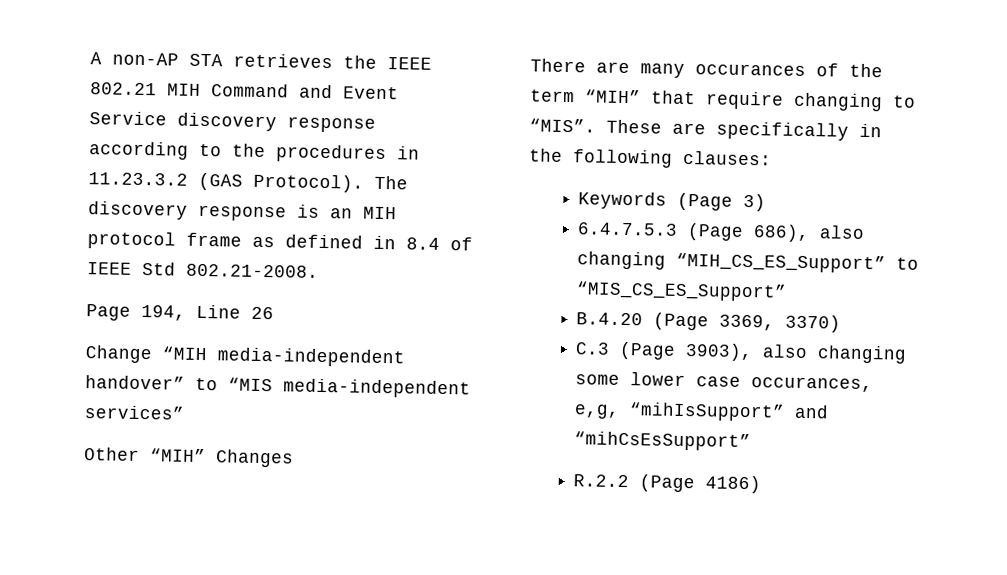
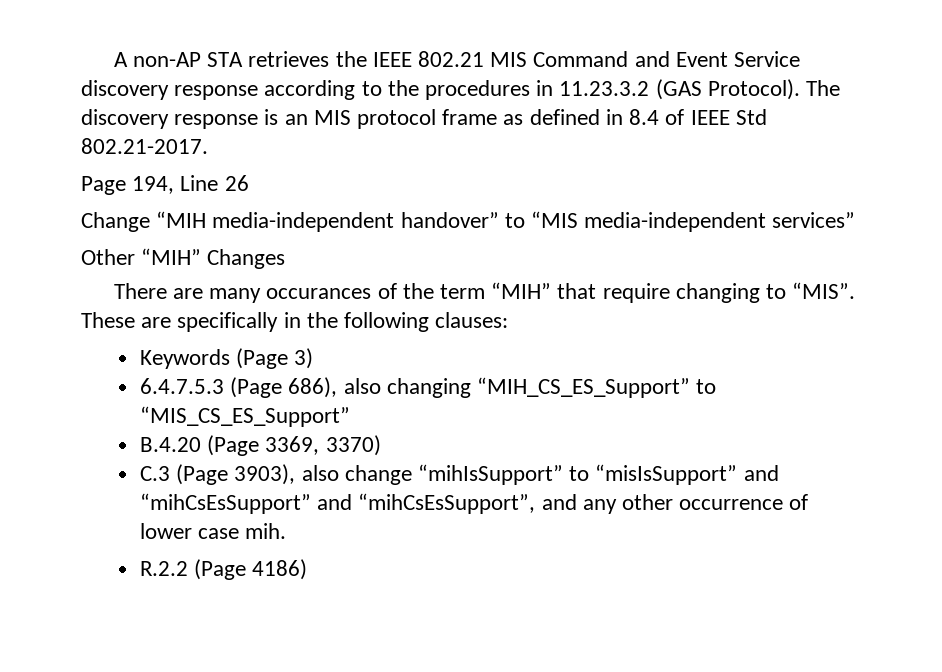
[167,83,201,96] MIH -> [490,52,528,67] MIS
[363,206,397,220] MIH -> [313,110,351,125] MIS
[186,263,319,278] 802.21-2008. -> [81,138,208,154] 802.21-2017.
[817,345,908,364] [575,372,874,393] [574,402,830,422] [574,431,752,452] changing some lower case occurances, e,g, “mihIsSupport” and “mihCsEsSupport” -> [344,464,779,485] [139,493,809,514] [139,523,287,539] change “mihIsSupport” to “misIsSupport” and “mihCsEsSupport” and “mihCsEsSupport”, and any other occurrence of lower case mih.

